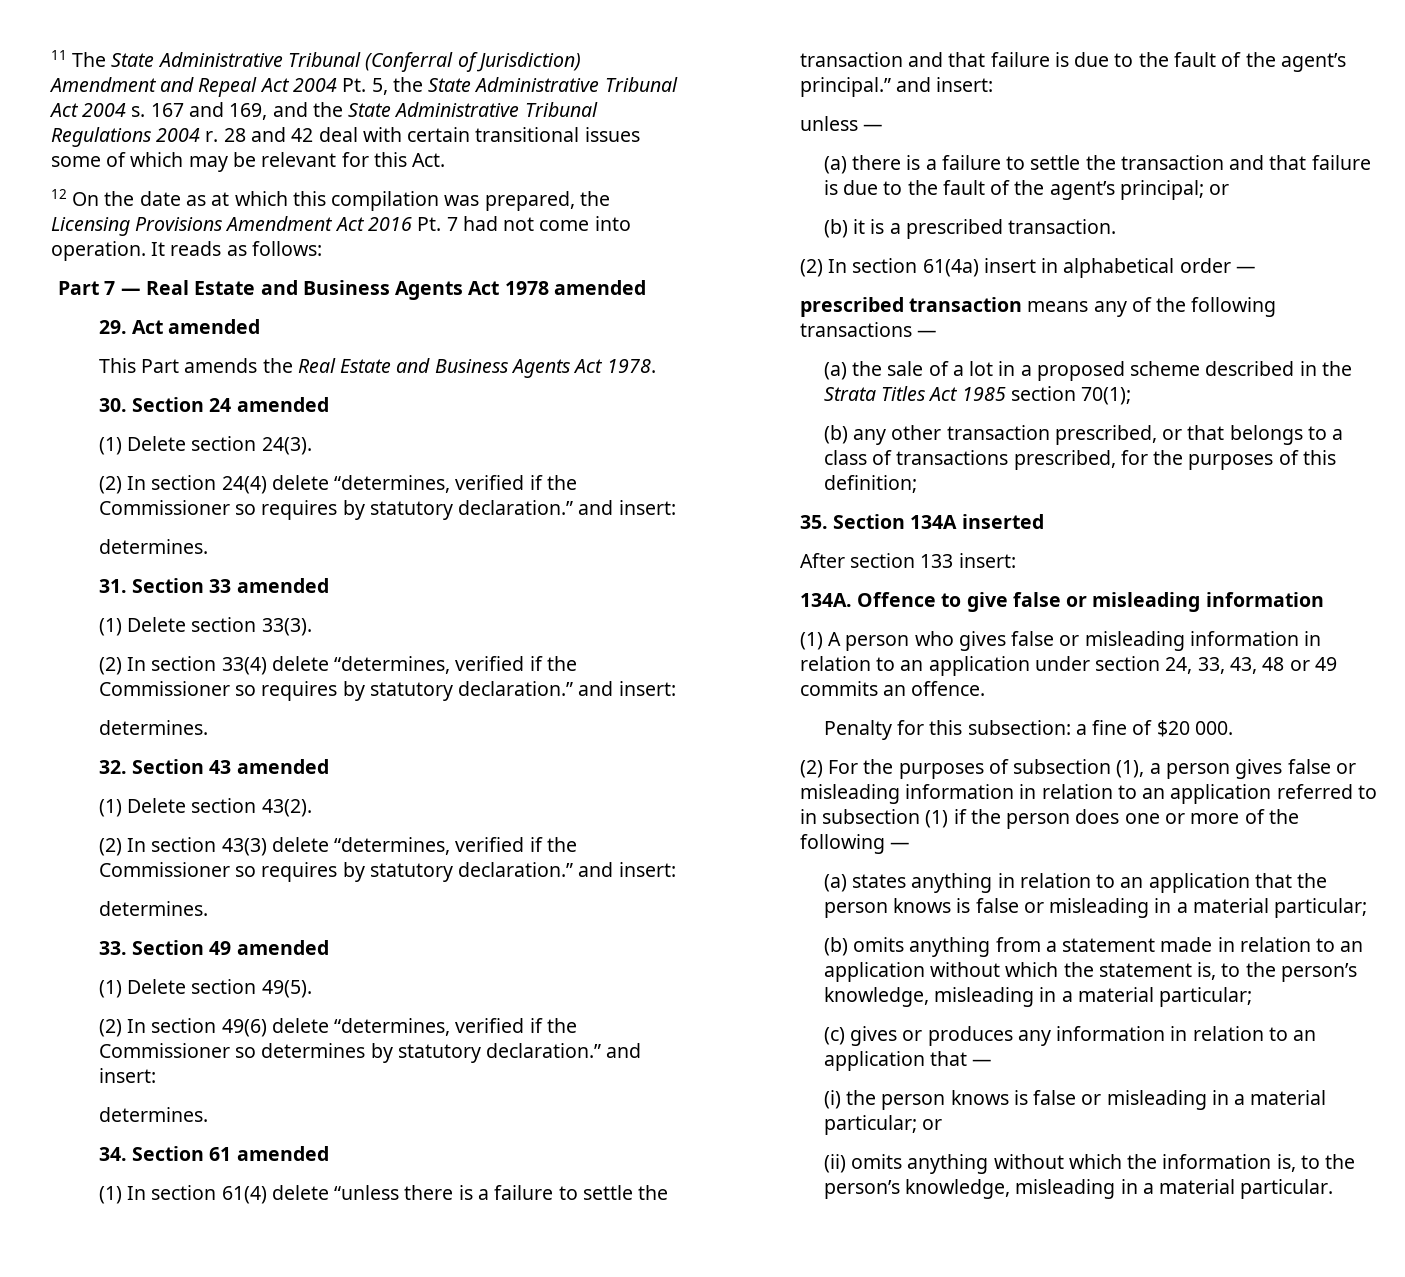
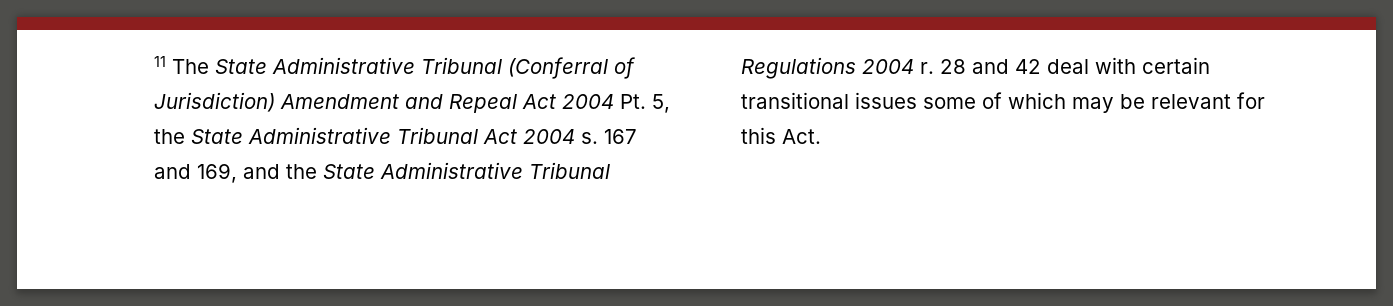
[50,189,610,211] [50,216,631,236] [50,241,323,261] [58,280,646,300] [98,319,261,334] [98,358,656,378] [98,397,329,412] [98,436,312,455] [98,475,577,494] [98,500,676,520] [98,539,208,554] [98,578,329,593] [98,617,312,636] [98,656,577,675] [98,681,676,701] [98,720,208,735] [98,759,329,774] [98,798,312,817] [98,837,577,856] [98,862,676,882] [98,901,208,916] [98,940,329,955] [98,979,312,998] [98,1018,577,1037] [98,1043,642,1063] [98,1068,156,1083] [98,1107,208,1122] [98,1146,329,1161] [98,1185,669,1204] [799,52,1346,72] [799,77,994,97] [799,116,884,131] [823,155,1371,174] [823,180,1230,200] [823,219,1117,239] [799,258,1256,278] [799,297,1277,317] [799,322,938,337] [823,361,1353,381] [823,386,1132,405] [823,425,1344,445] [823,450,1336,470] [823,475,917,493] [799,514,1044,529] [799,553,1016,568] [799,592,1324,612] [799,631,1322,651] [799,656,1337,676] [799,681,986,696] [823,720,1233,740] [799,759,1356,779] [799,784,1377,804] [799,809,1299,829] [799,834,911,854] [823,873,1328,893] [823,898,1368,918] [823,937,1364,957] [823,962,1357,982] [823,987,1253,1007] [823,1026,1317,1046] [823,1051,993,1071] [823,1090,1327,1110] [823,1115,943,1135] [823,1154,1356,1174] [823,1179,1334,1199] // 12 On the date as at which this compilation was prepared, the Licensing Provisions Amendment Act 2016 Pt. 7 had not come into operation. It reads as follows: // Part 7 — Real Estate and Business Agents Act 1978 amended // 29. Act amended // This Part amends the Real Estate and Business Agents Act 1978. // 30. Section 24 amended // (1) Delete section 24(3). // (2) In section 24(4) delete “determines, verified if the Commissioner so requires by statutory declaration.” and insert: // determines. // 31. Section 33 amended // (1) Delete section 33(3). // (2) In section 33(4) delete “determines, verified if the Commissioner so requires by statutory declaration.” and insert: // determines. // 32. Section 43 amended // (1) Delete section 43(2). // (2) In section 43(3) delete “determines, verified if the Commissioner so requires by statutory declaration.” and insert: // determines. // 33. Section 49 amended // (1) Delete section 49(5). // (2) In section 49(6) delete “determines, verified if the Commissioner so determines by statutory declaration.” and insert: // determines. // 34. Section 61 amended // (1) In section 61(4) delete “unless there is a failure to settle the transaction and that failure is due to the fault of the agent’s principal.” and insert: // unless — // (a) there is a failure to settle the transaction and that failure is due to the fault of the agent’s principal; or // (b) it is a prescribed transaction. // (2) In section 61(4a) insert in alphabetical order — // prescribed transaction means any of the following transactions — // (a) the sale of a lot in a proposed scheme described in the Strata Titles Act 1985 section 70(1); // (b) any other transaction prescribed, or that belongs to a class of transactions prescribed, for the purposes of this definition; // 35. Section 134A inserted // After section 133 insert: // 134A. Offence to give false or misleading information // (1) A person who gives false or misleading information in relation to an application under section 24, 33, 43, 48 or 49 commits an offence. // Penalty for this subsection: a fine of $20 000. // (2) For the purposes of subsection (1), a person gives false or misleading information in relation to an application referred to in subsection (1) if the person does one or more of the following — // (a) states anything in relation to an application that the person knows is false or misleading in a material particular; // (b) omits anything from a statement made in relation to an application without which the statement is, to the person’s knowledge, misleading in a material particular; // (c) gives or produces any information in relation to an application that — // (i) the person knows is false or misleading in a material particular; or // (ii) omits anything without which the information is, to the person’s knowledge, misleading in a material particular. -> (822, 136) none

